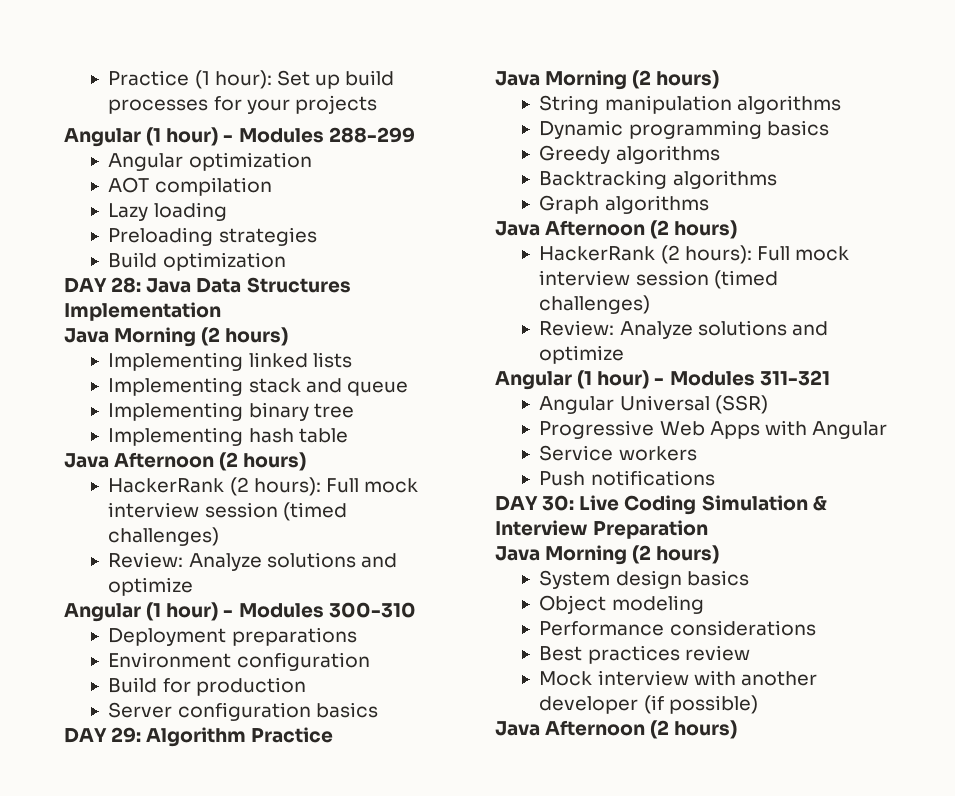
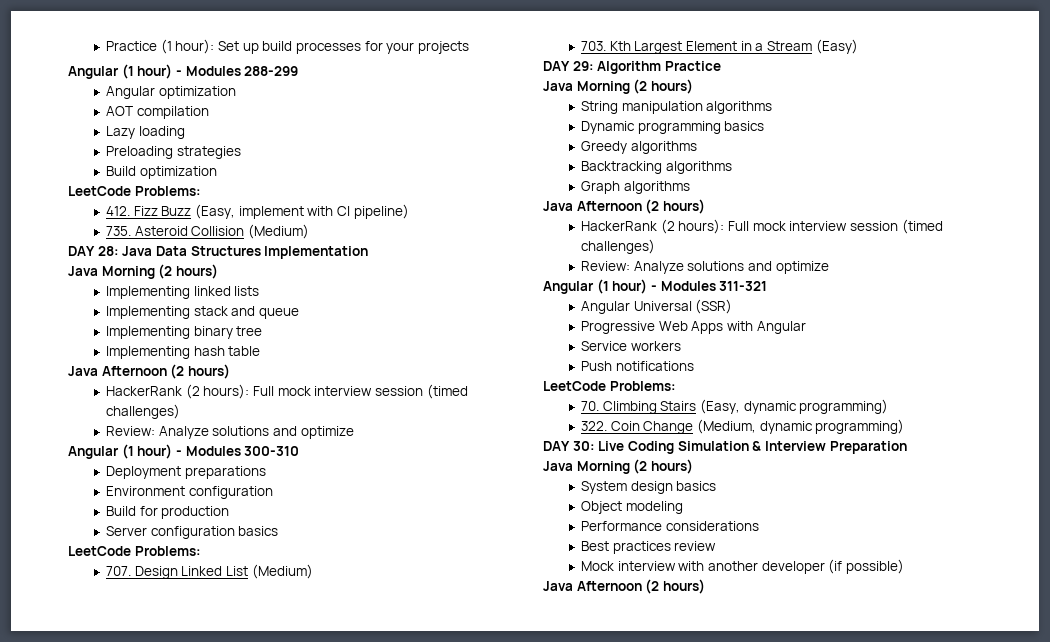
(286, 261) none -> [68,186,201,196] [106,204,409,219] [106,224,309,239] // LeetCode Problems: // 412. Fizz Buzz (Easy, implement with CI pipeline) // 735. Asteroid Collision (Medium)
(378, 710) none -> [68,546,201,556] [106,564,313,579] [581,39,858,54] // LeetCode Problems: // 707. Design Linked List (Medium) // 703. Kth Largest Element in a Stream (Easy)
(715, 478) none -> [543,381,676,391] [581,399,889,414] [581,419,905,434] // LeetCode Problems: // 70. Climbing Stairs (Easy, dynamic programming) // 322. Coin Change (Medium, dynamic programming)

